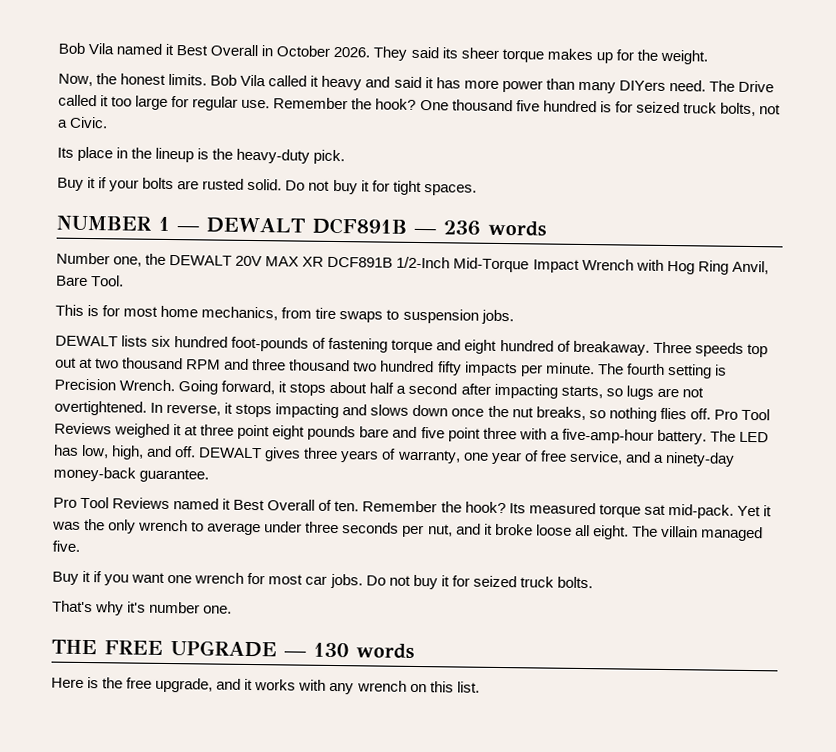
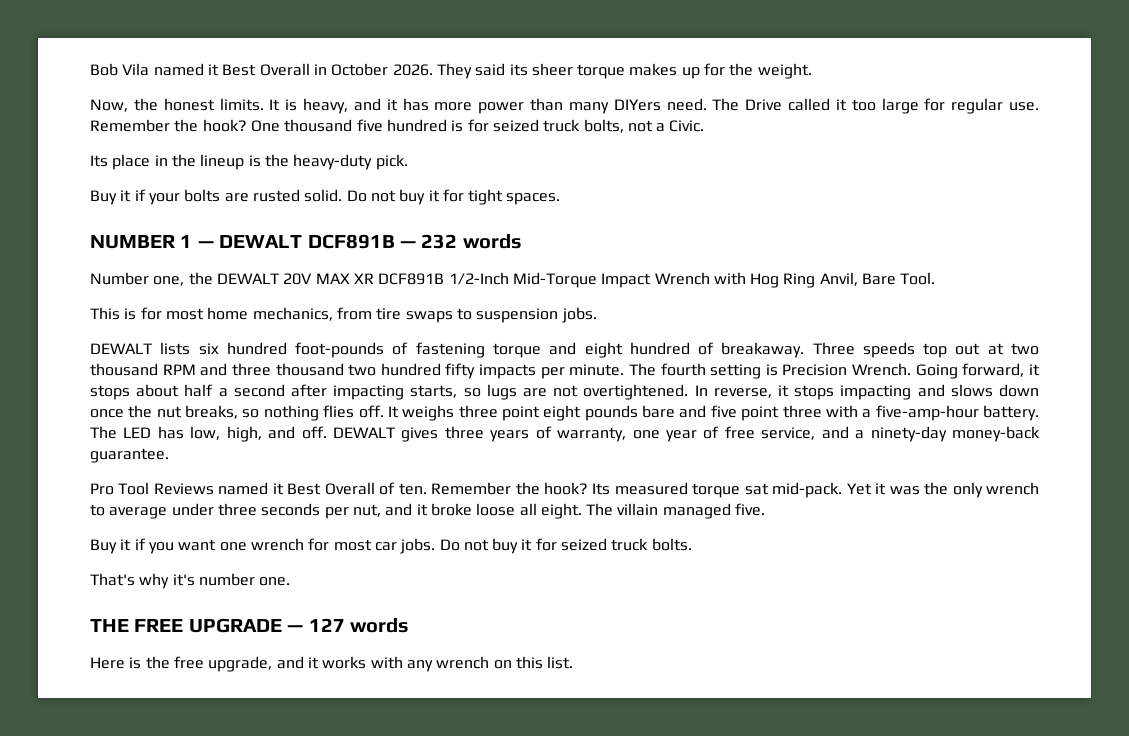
[210,74,422,91] Bob Vila called it heavy and said -> [269,98,381,114] It is heavy, and
[442,220,481,236] 236 -> [421,234,458,249] 232
[713,408,770,421] [54,422,199,439] Pro Tool Reviews weighed it at -> [387,405,455,421] It weighs
[313,642,349,658] 130 -> [308,618,345,632] 127

